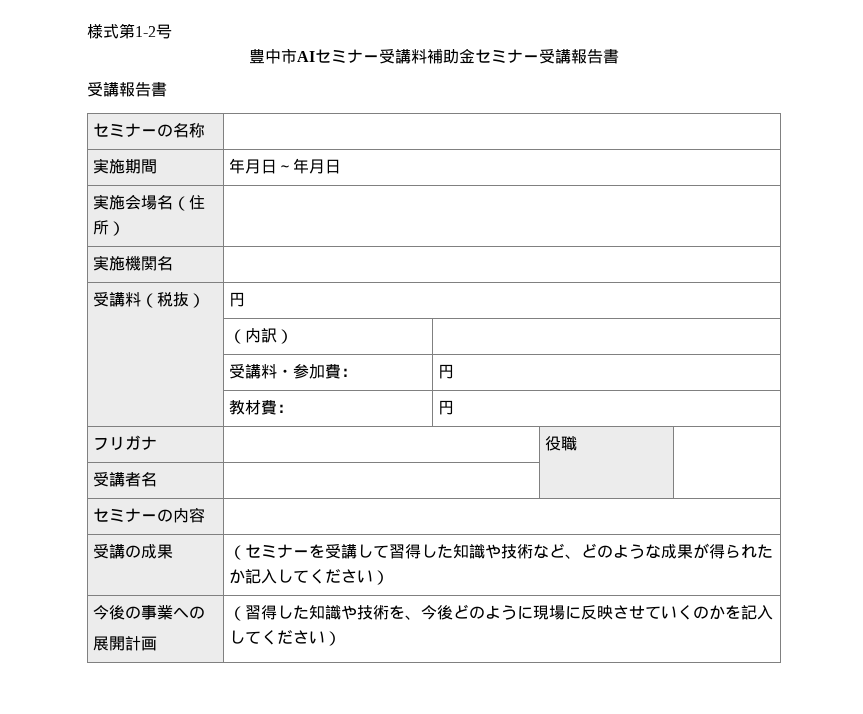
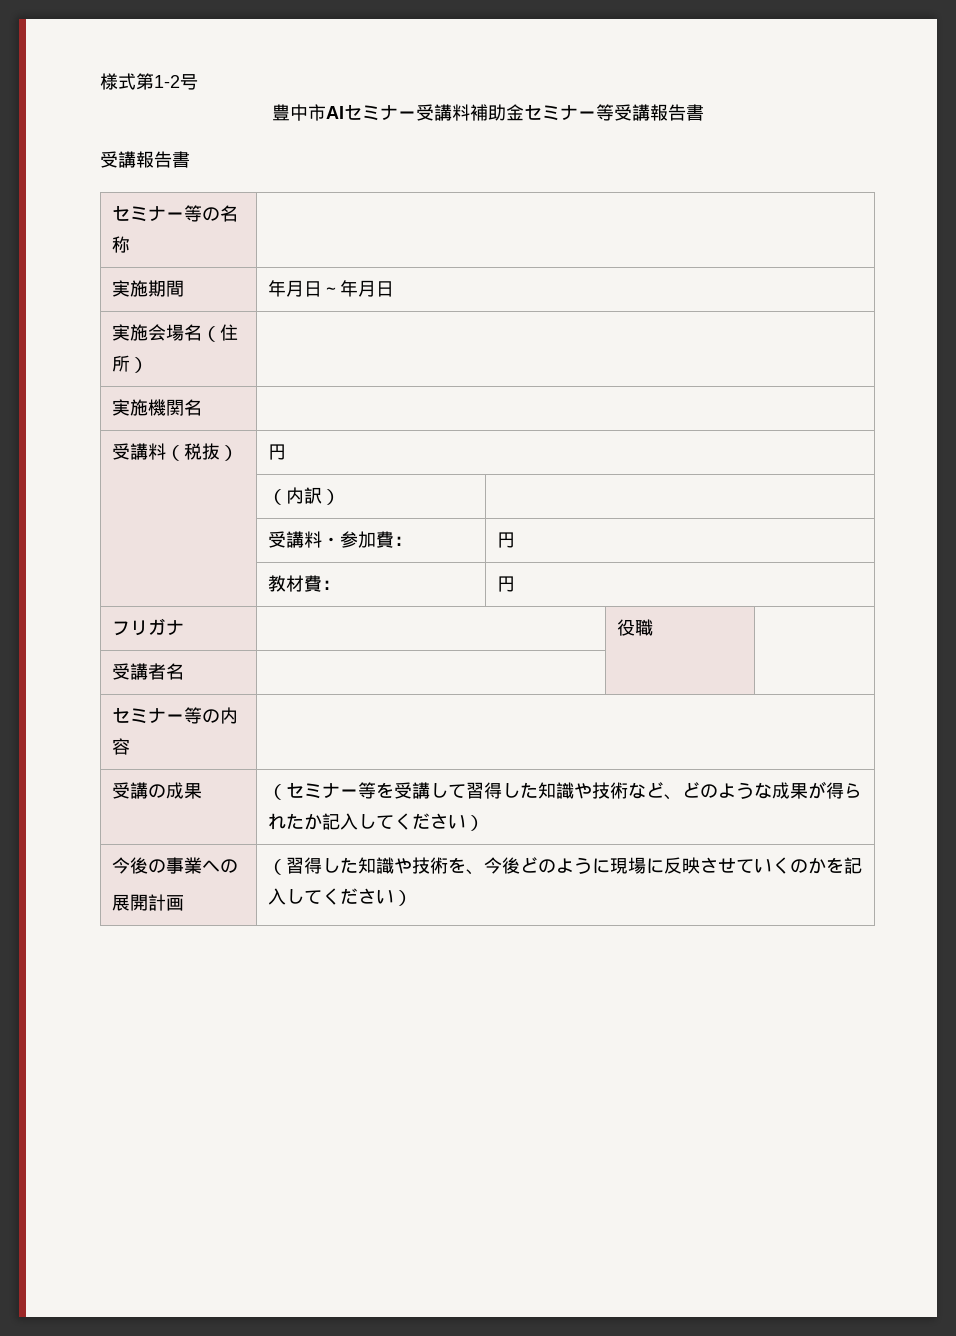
(539, 58) none -> [595,104,614,121] 等
(158, 132) none -> [184,205,203,222] 等
(158, 517) none -> [184,707,203,724] 等
(310, 553) none -> [358,782,377,799] 等

